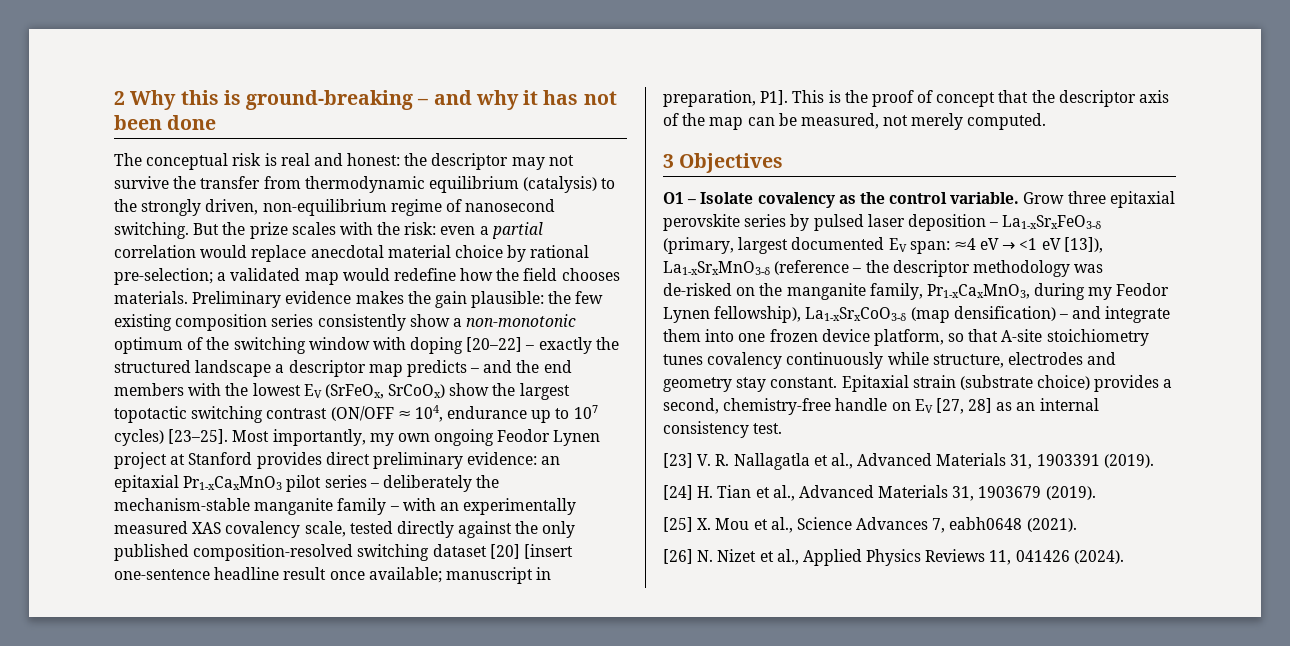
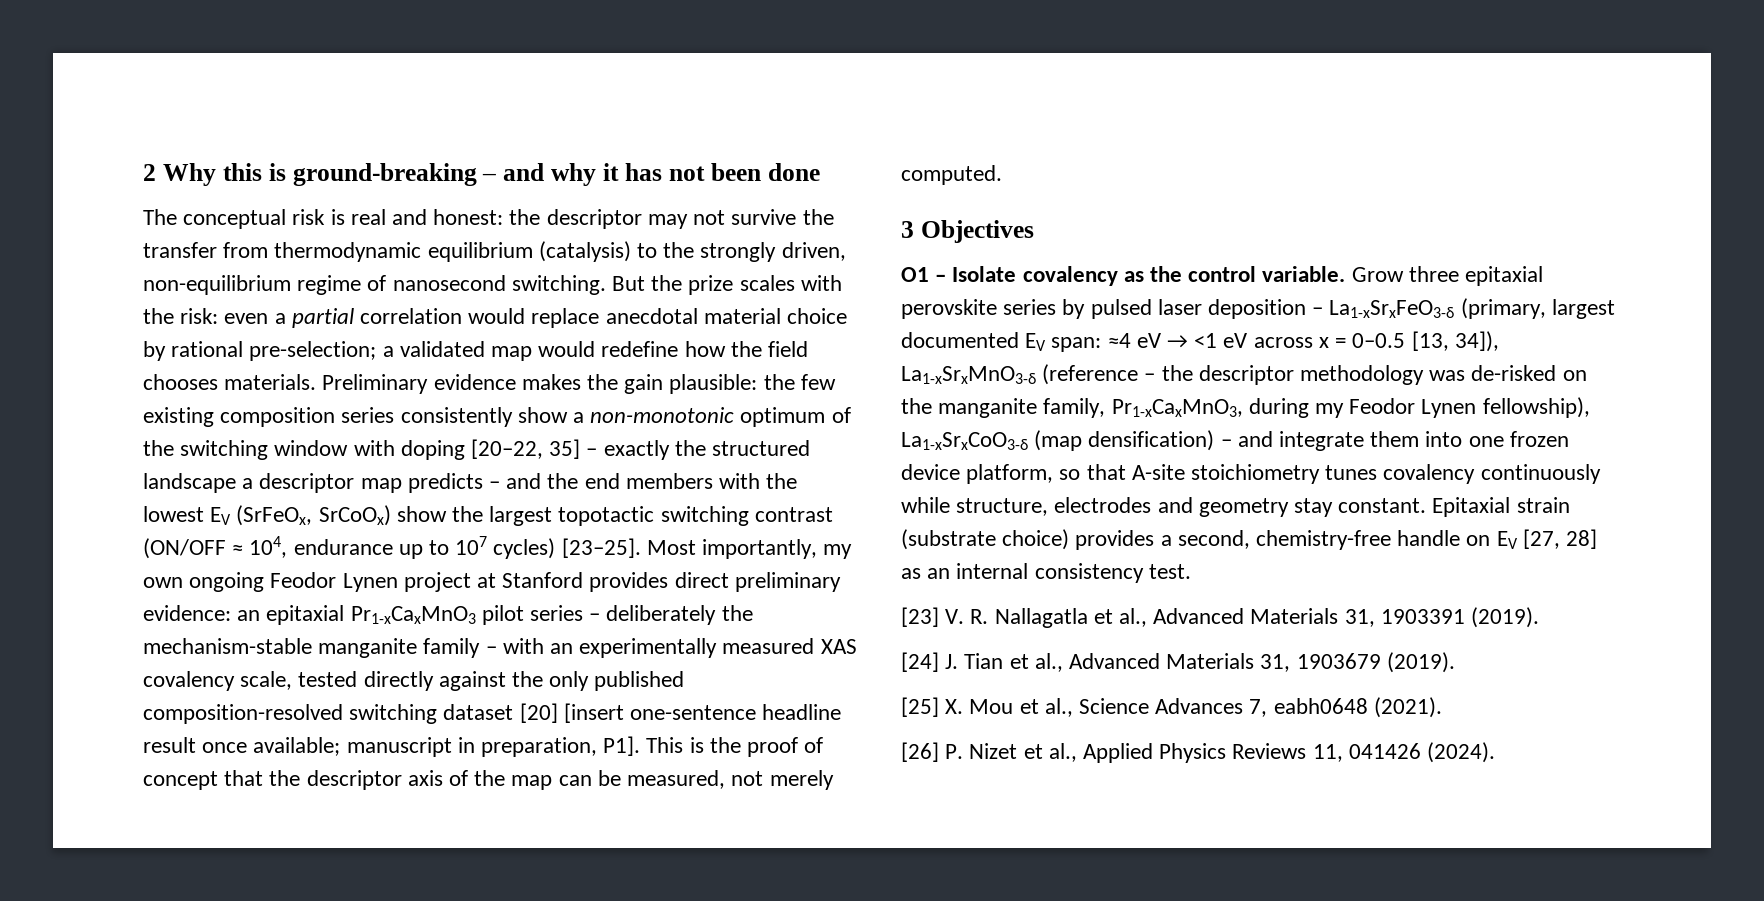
[466,337,523,352] [20–22] -> [471,439,581,459] [20–22, 35]
[1063,237,1103,253] [13]), -> [1253,331,1499,352] across x = 0–0.5 [13, 34]),
[697,486,714,498] H. -> [945,654,959,669] J.
[697,550,714,562] N. -> [945,744,964,759] P.

